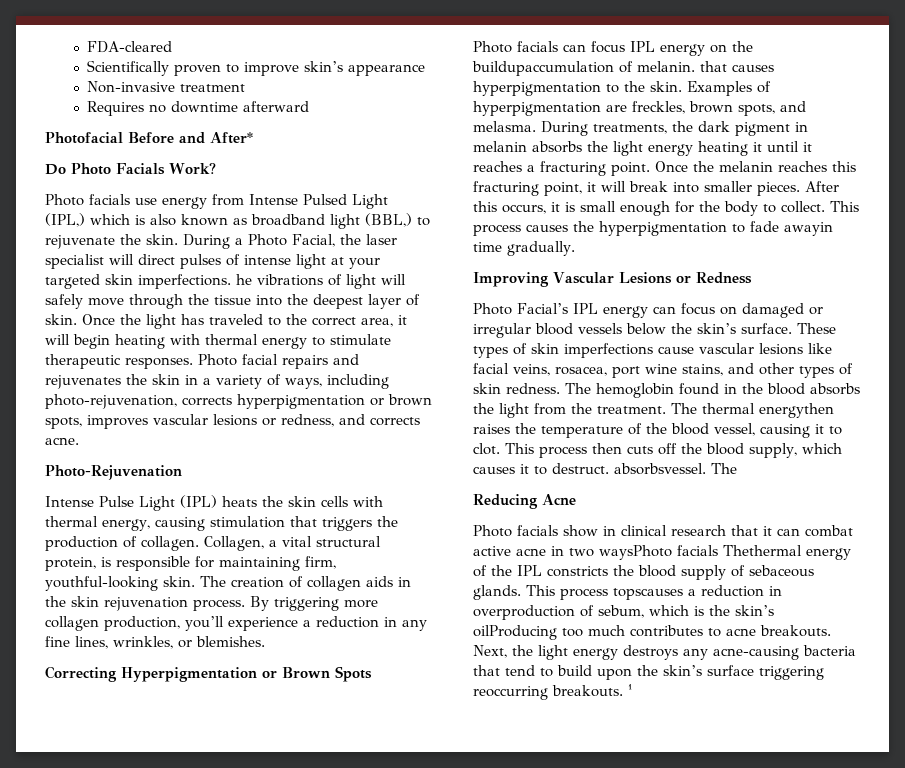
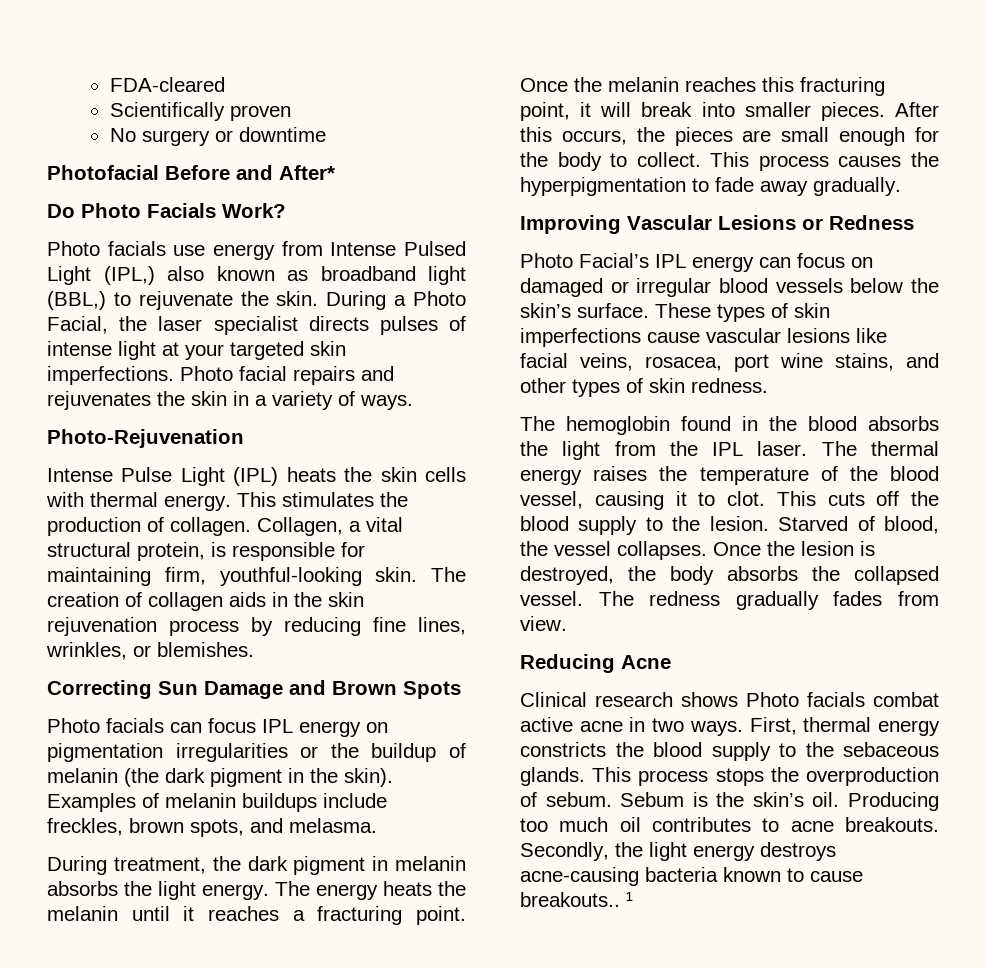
[226,61,426,76] [87,81,246,93] [87,101,167,116] to improve skin’s appearance // Non-invasive treatment // Requires no -> [109,128,233,146] // No surgery or
[243,101,310,112] afterward -> (326, 134) none
[90,214,145,225] which is -> (155, 275) none
[109,254,175,265] will direct -> [308,316,369,331] directs
[236,274,406,289] [45,294,420,309] [45,314,407,329] [45,334,391,349] [45,354,193,369] he vibrations of light will safely move through the tissue into the deepest layer of skin. Once the light has traveled to the correct area, it will begin heating with thermal energy to stimulate therapeutic responses. -> (174, 375) none
[285,374,389,389] [45,394,432,409] [45,414,420,429] [45,437,79,445] ways, including photo-rejuvenation, corrects hyperpigmentation or brown spots, improves vascular lesions or redness, and corrects acne. -> [360,395,413,410] ways.
[102,516,372,531] energy, causing stimulation that triggers -> [164,492,374,511] energy. This stimulates
[193,596,378,611] [45,616,427,631] process. By triggering more collagen production, you’ll experience a reduction in any -> [169,617,361,636] process by reducing
[121,667,277,682] Hyperpigmentation or -> [158,680,326,699] Sun Damage and
[732,41,753,52] [472,61,774,76] [473,81,771,96] [473,101,627,116] the buildupaccumulation of melanin. that causes hyperpigmentation to the skin. Examples of hyperpigmentation are -> [47,743,467,762] [47,768,393,787] [47,793,387,812] pigmentation irregularities or the buildup of melanin (the dark pigment in the skin). Examples of melanin buildups include
[541,121,667,136] During treatments, -> [47,856,206,875] // During treatment,
[648,141,762,156] energy heating it -> [202,881,466,900] [47,906,118,921] energy. The energy heats the melanin
[551,202,575,212] it is -> [636,127,772,146] the pieces are
[784,222,833,236] [473,242,502,252] awayin time -> [760,181,808,196] away
(560, 388) none -> (768, 385) //
[597,406,666,414] treatment. -> [712,441,808,456] IPL laser.
[759,403,834,418] energythen -> [520,469,582,485] energy
[539,443,622,458] process then -> (816, 498) none
[749,443,842,458] [473,463,737,475] [473,494,576,509] [473,525,800,537] supply, which causes it to destruct. absorbsvessel. The // Reducing Acne // Photo facials show in clinical research that it can -> [578,516,939,535] [520,541,875,560] [520,566,939,585] [520,591,939,610] [520,616,567,631] [520,654,671,673] [520,692,865,707] supply to the lesion. Starved of blood, the vessel collapses. Once the lesion is destroyed, the body absorbs the collapsed vessel. The redness gradually fades from view. // Reducing Acne // Clinical research shows Photo facials
[599,545,851,560] [473,565,542,577] waysPhoto facials Thethermal energy of the IPL -> [689,717,940,736] ways. First, thermal energy
[731,565,745,577] of -> [779,742,834,757] to the
[613,585,782,600] [473,605,689,620] topscauses a reduction in overproduction of sebum, which -> [715,767,939,786] [520,792,685,807] stops the overproduction of sebum. Sebum
[473,625,557,640] oilProducing -> [812,792,939,811] oil. Producing
(625, 630) none -> [619,817,641,832] oil
[473,645,507,658] Next, -> [520,842,609,861] Secondly,
[683,648,708,660] any -> (836, 851) none
[473,665,824,680] [473,685,623,700] that tend to build upon the skin’s surface triggering reoccurring breakouts. -> [723,867,863,882] [520,892,620,907] known to cause breakouts..

